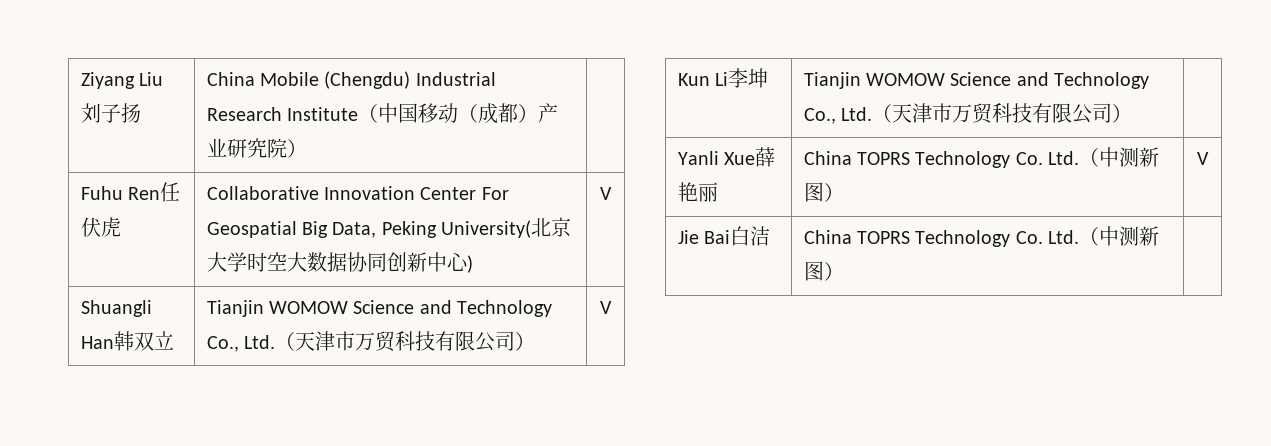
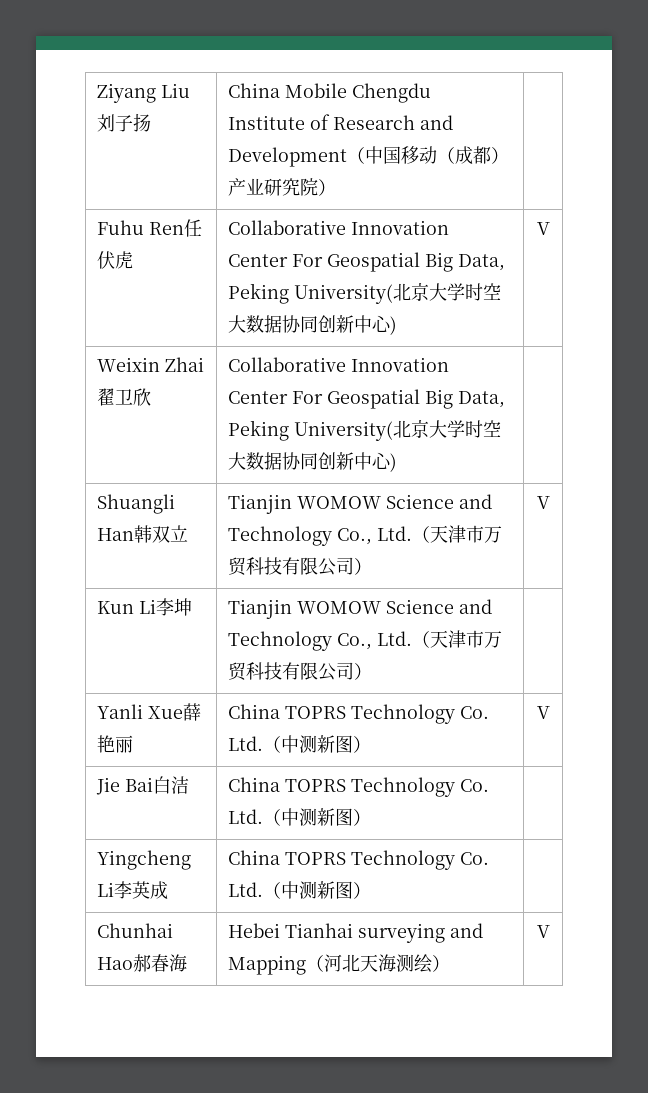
[324,71,496,89] [206,107,359,121] (Chengdu) Industrial Research Institute -> [352,83,432,103] [228,114,454,130] [228,147,348,167] Chengdu Institute of Research and Development
(612, 193) none -> [97,357,205,372] [97,388,152,406] [228,357,450,372] [228,389,506,409] [228,420,502,441] [228,452,398,472] // Weixin Zhai翟卫欣 | Collaborative Innovation Center For Geospatial Big Data, Peking University(北京大学时空大数据协同创新中心) |
(844, 271) none -> [97,850,192,870] [97,881,169,899] [228,850,490,870] [228,881,372,899] [97,923,174,938] [97,954,188,972] [228,923,484,943] [228,954,451,975] [536,925,550,938] // Yingcheng Li李英成 | China TOPRS Technology Co. Ltd.（中测新图） | // Chunhai Hao郝春海 | Hebei Tianhai surveying and Mapping（河北天海测绘） | V

